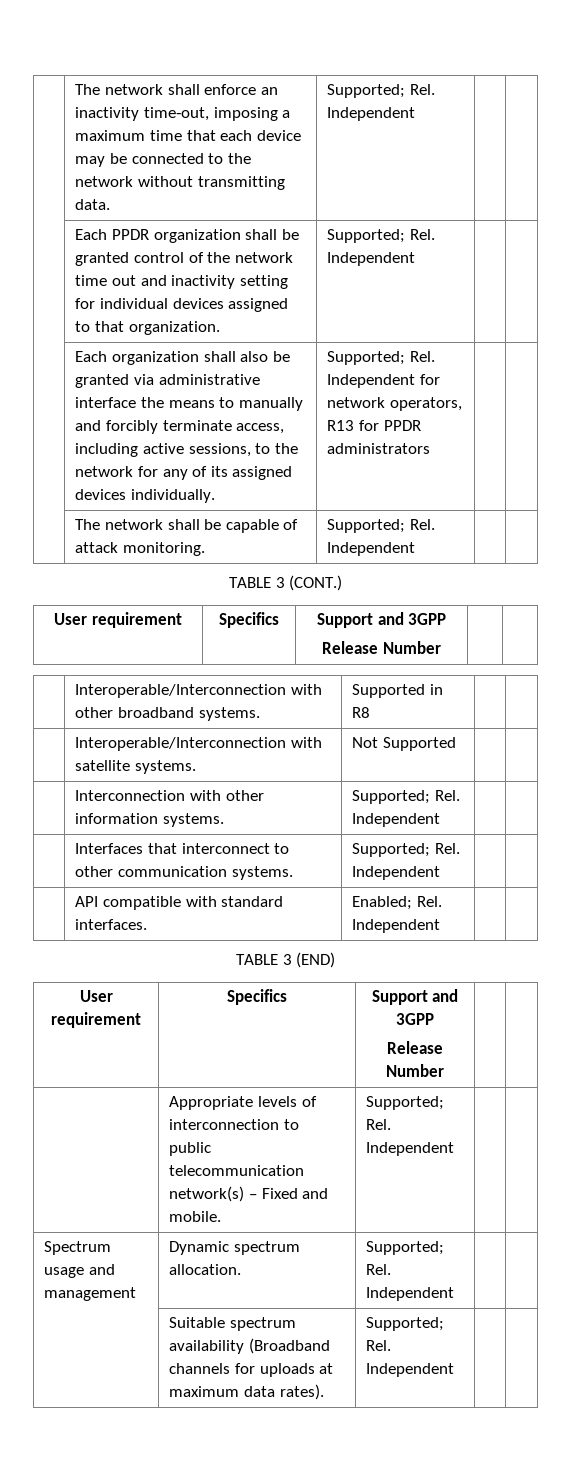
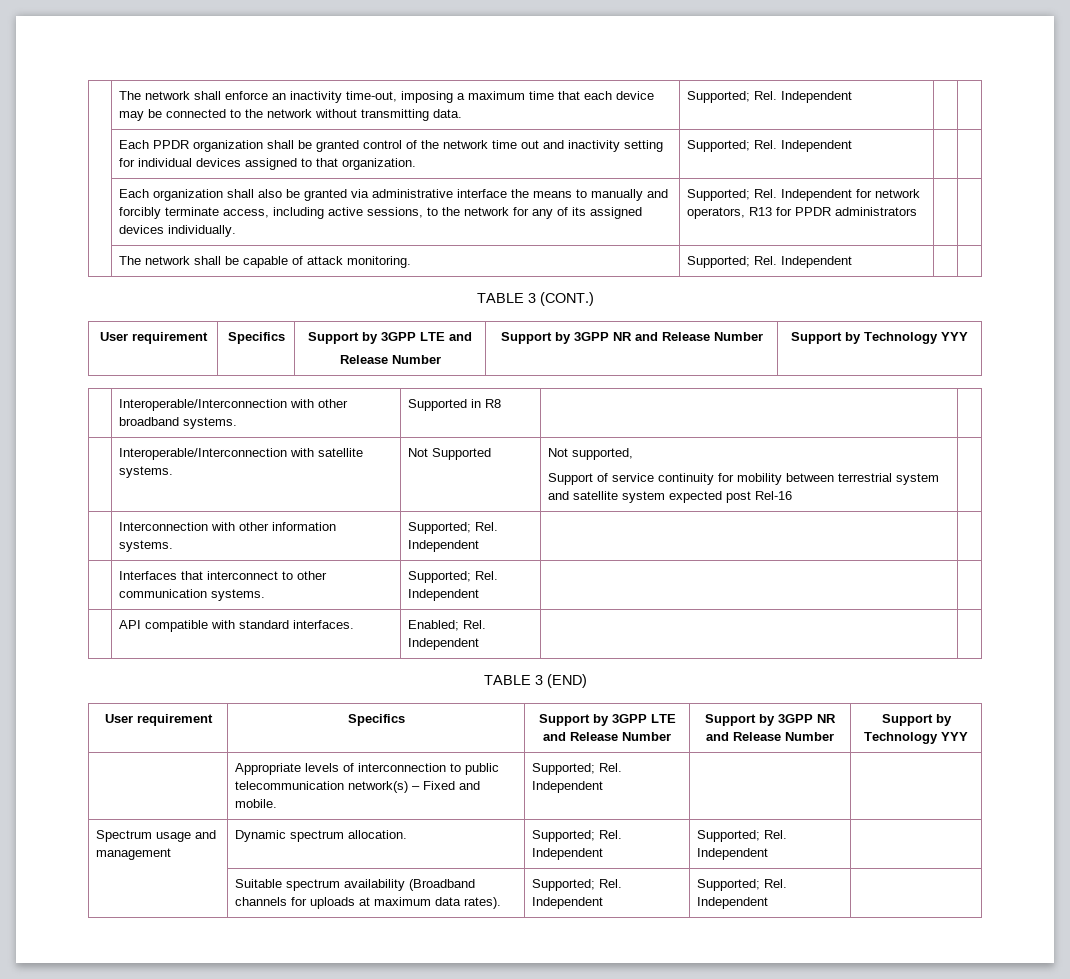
[377,612,447,625] [322,641,441,654] and 3GPP // Release Number | | -> [362,332,472,344] [339,355,441,364] [500,332,763,344] [791,332,968,344] by 3GPP LTE and // Release Number | Support by 3GPP NR and Release Number | Support by Technology YYY
(456, 744) none -> [548,448,634,460] [548,473,940,485] [548,491,793,503] Not supported, // Support of service continuity for mobility between terrestrial system and satellite system expected post Rel-16
[432,989,459,1002] [396,1013,434,1025] [387,1041,443,1054] [386,1064,444,1077] and 3GPP // Release Number | | -> [592,714,676,726] [543,732,671,741] [705,714,836,726] [706,732,834,741] [881,714,952,726] [864,732,968,744] by 3GPP LTE and Release Number | Support by 3GPP NR and Release Number | Support by Technology YYY
(455, 1294) none -> [697,830,788,842] [697,848,769,860] Supported; Rel. Independent
(455, 1370) none -> [697,879,788,891] [697,897,769,909] Supported; Rel. Independent

